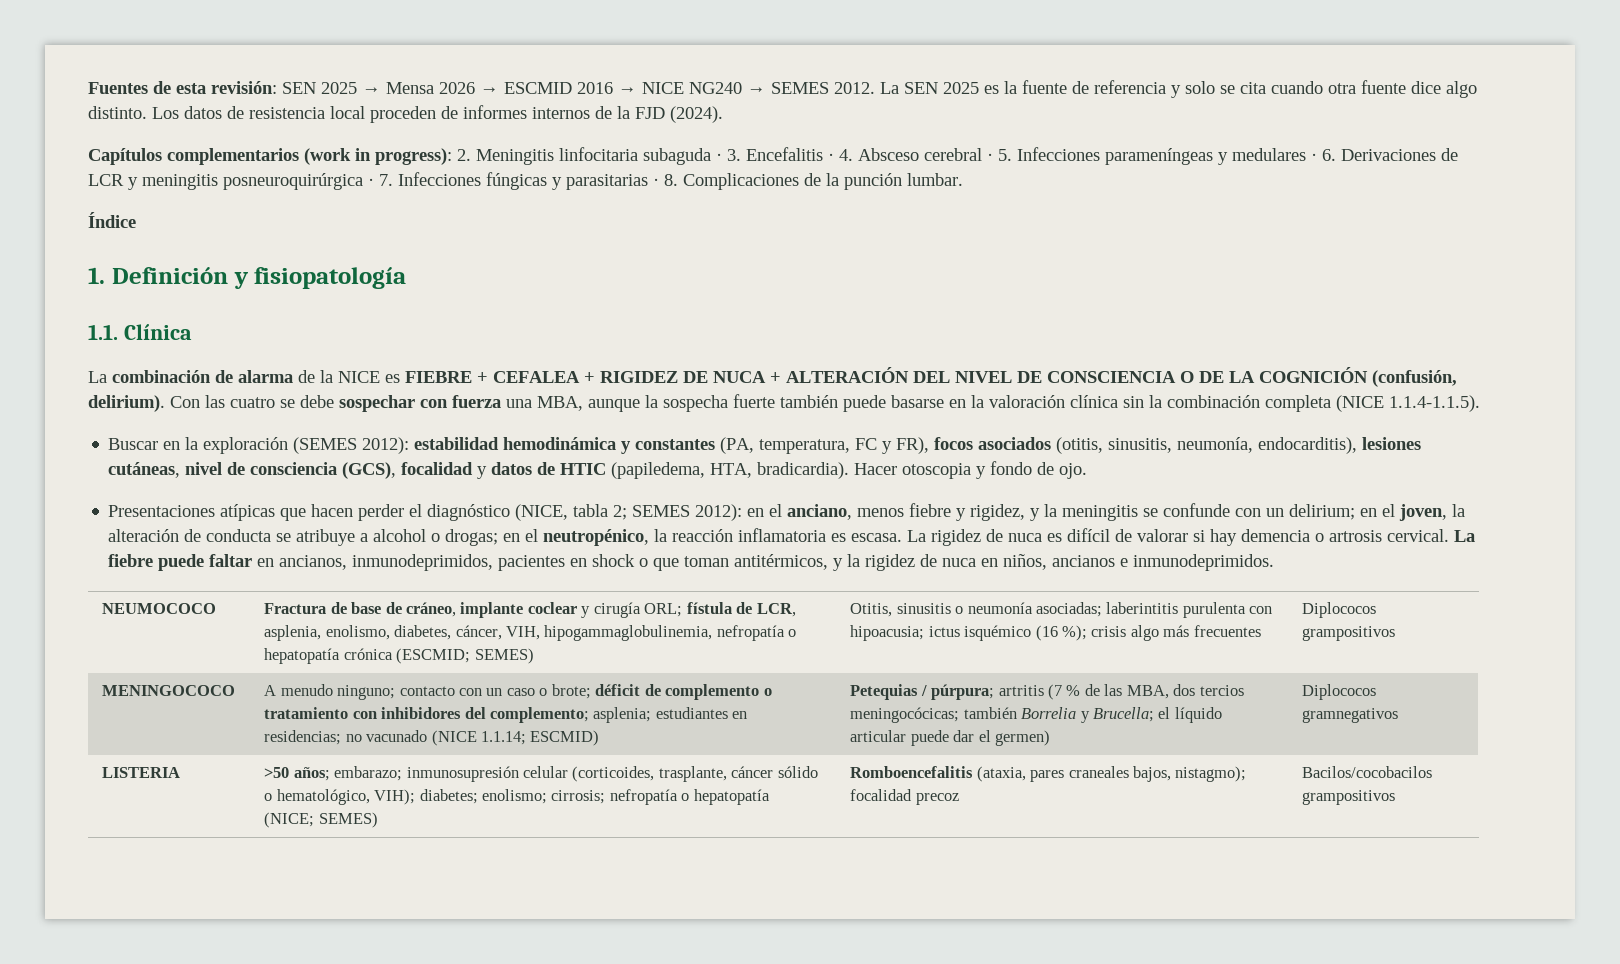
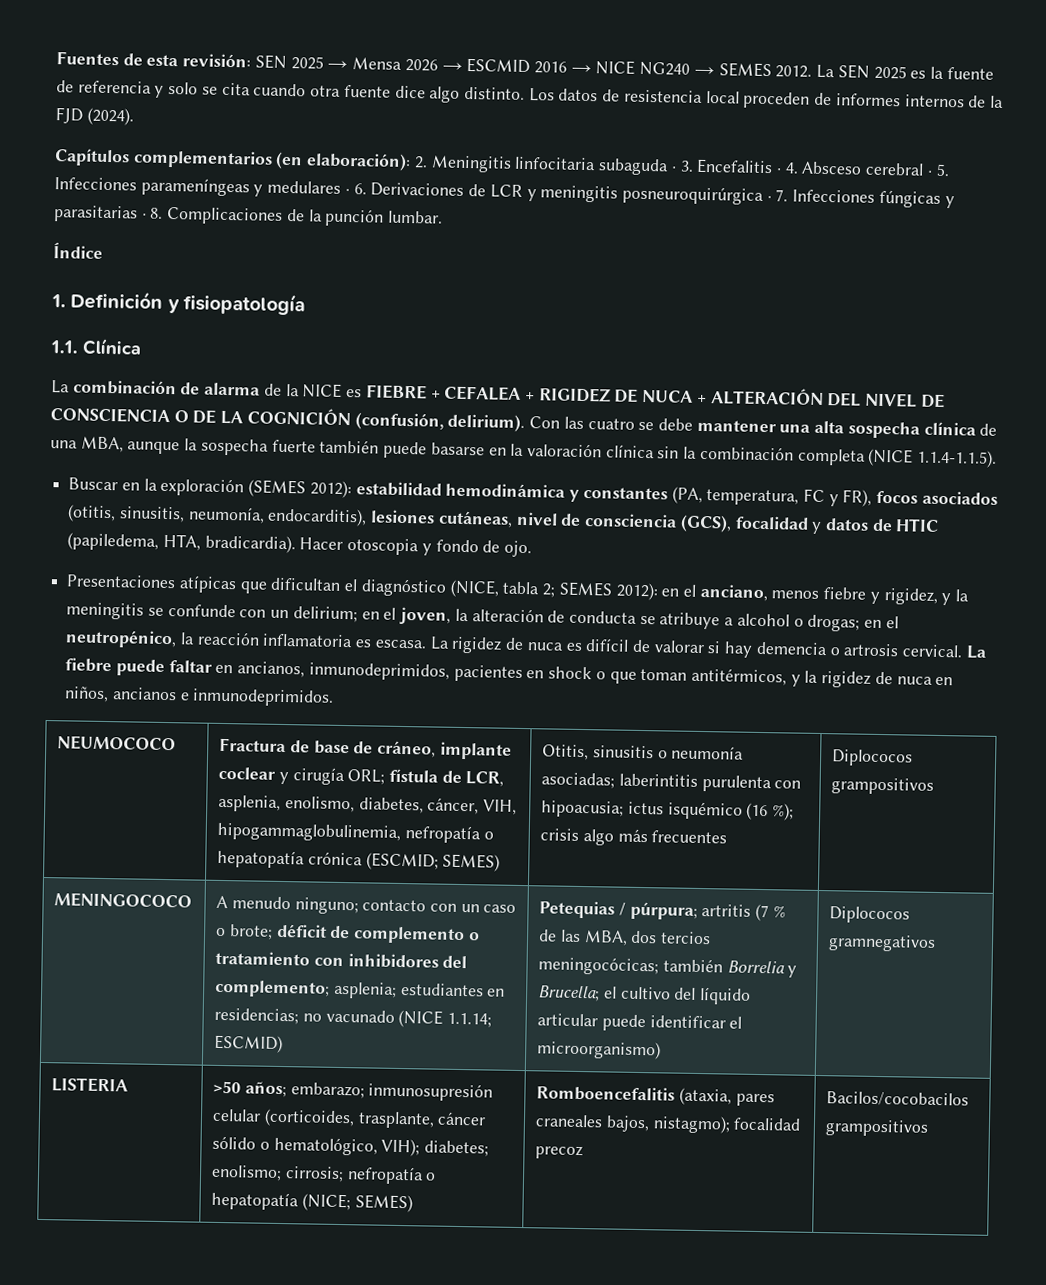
[304,148,452,165] (work in progress): -> [275,151,412,172] (en elaboración):
[339,395,501,412] sospechar con fuerza -> [696,419,998,439] mantener una alta sospecha clínica de
[311,504,405,521] hacen perder -> [270,577,342,591] dificultan
(1171, 713) none -> [620,986,697,1000] cultivo del
[953,730,1051,746] dar el germen) -> [649,1015,743,1029] [537,1040,662,1060] identificar el microorganismo)

